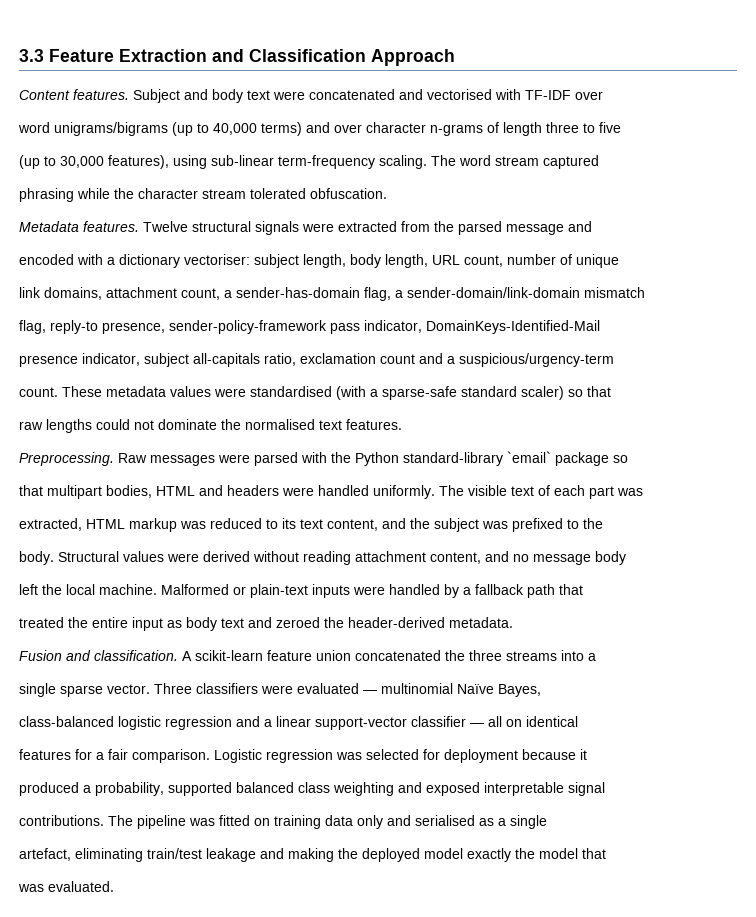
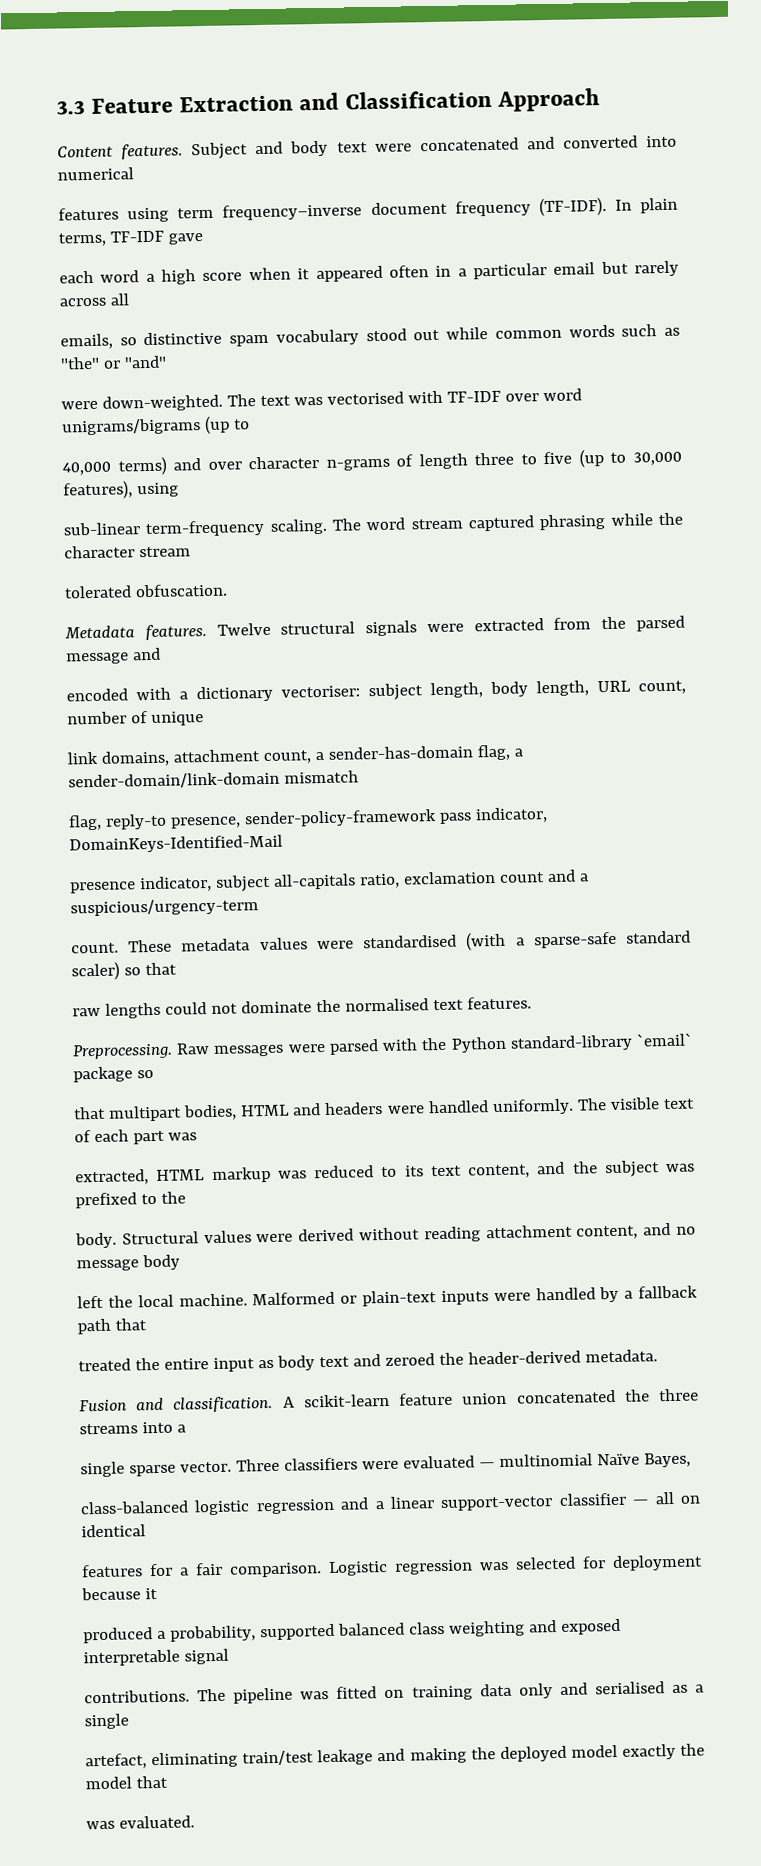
(423, 94) none -> [562,135,678,149] [57,167,134,181] [58,196,678,223] [58,230,203,247] [59,260,680,285] [59,293,130,307] [60,324,681,350] [60,355,167,370] [61,394,323,412] converted into numerical // features using term frequency–inverse document frequency (TF-IDF). In plain terms, TF-IDF gave // each word a high score when it appeared often in a particular email but rarely across all // emails, so distinctive spam vocabulary stood out while common words such as "the" or "and" // were down-weighted. The text was
(603, 95) // -> (539, 397) none
(209, 128) none -> (250, 424) //
(621, 127) // -> (573, 458) none
(207, 162) none -> (179, 490) //
(599, 162) // -> (534, 523) none
(246, 194) none -> (191, 552) //

